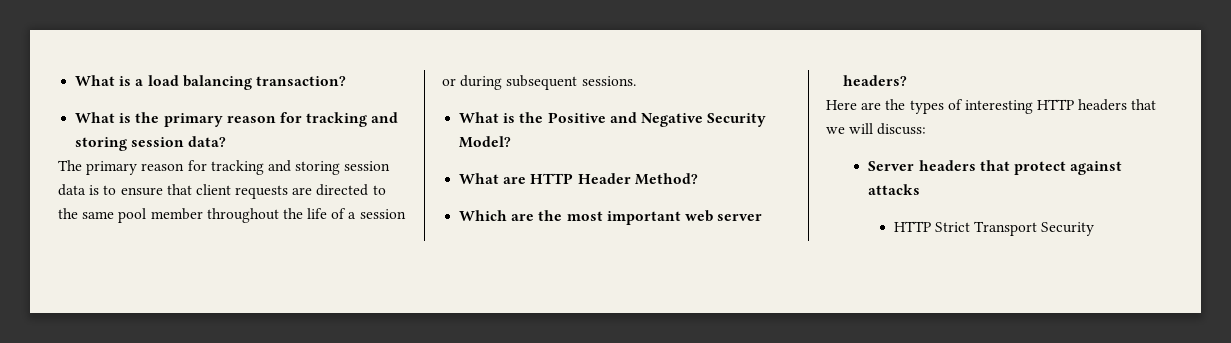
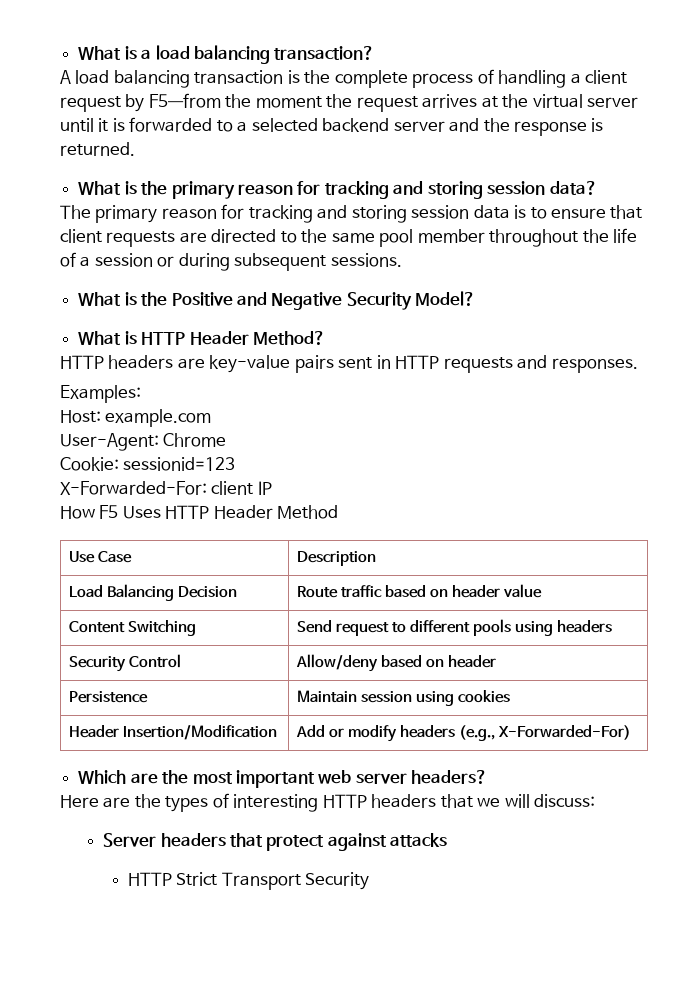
(346, 81) none -> [60,69,627,88] [60,93,639,112] [60,117,604,136] [60,142,135,156] // A load balancing transaction is the complete process of handling a client request by F5—from the moment the request arrives at the virtual server until it is forwarded to a selected backend server and the response is returned.
[503,177,527,184] are -> [124,331,137,345] is
(698, 179) none -> [60,355,638,373] [60,385,141,403] [60,409,212,427] [60,433,227,451] [60,457,236,471] [60,481,272,495] [60,505,339,519] [69,551,133,563] [297,551,377,566] [69,584,238,601] [297,584,543,598] [69,620,197,636] [297,619,613,636] [69,654,182,672] [296,654,497,672] [69,691,149,703] [297,690,511,706] [69,725,278,740] [296,725,632,742] // HTTP headers are key-value pairs sent in HTTP requests and responses. // Examples: // Host: example.com // User-Agent: Chrome // Cookie: sessionid=123 // X-Forwarded-For: client IP // How F5 Uses HTTP Header Method // Use Case | Description // Load Balancing Decision | Route traffic based on header value // Content Switching | Send request to different pools using headers // Security Control | Allow/deny based on header // Persistence | Maintain session using cookies // Header Insertion/Modification | Add or modify headers (e.g., X-Forwarded-For)

